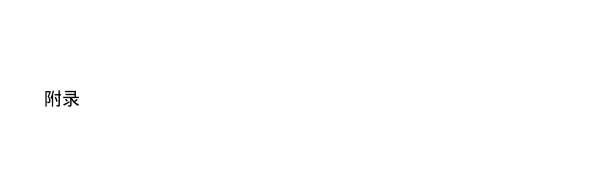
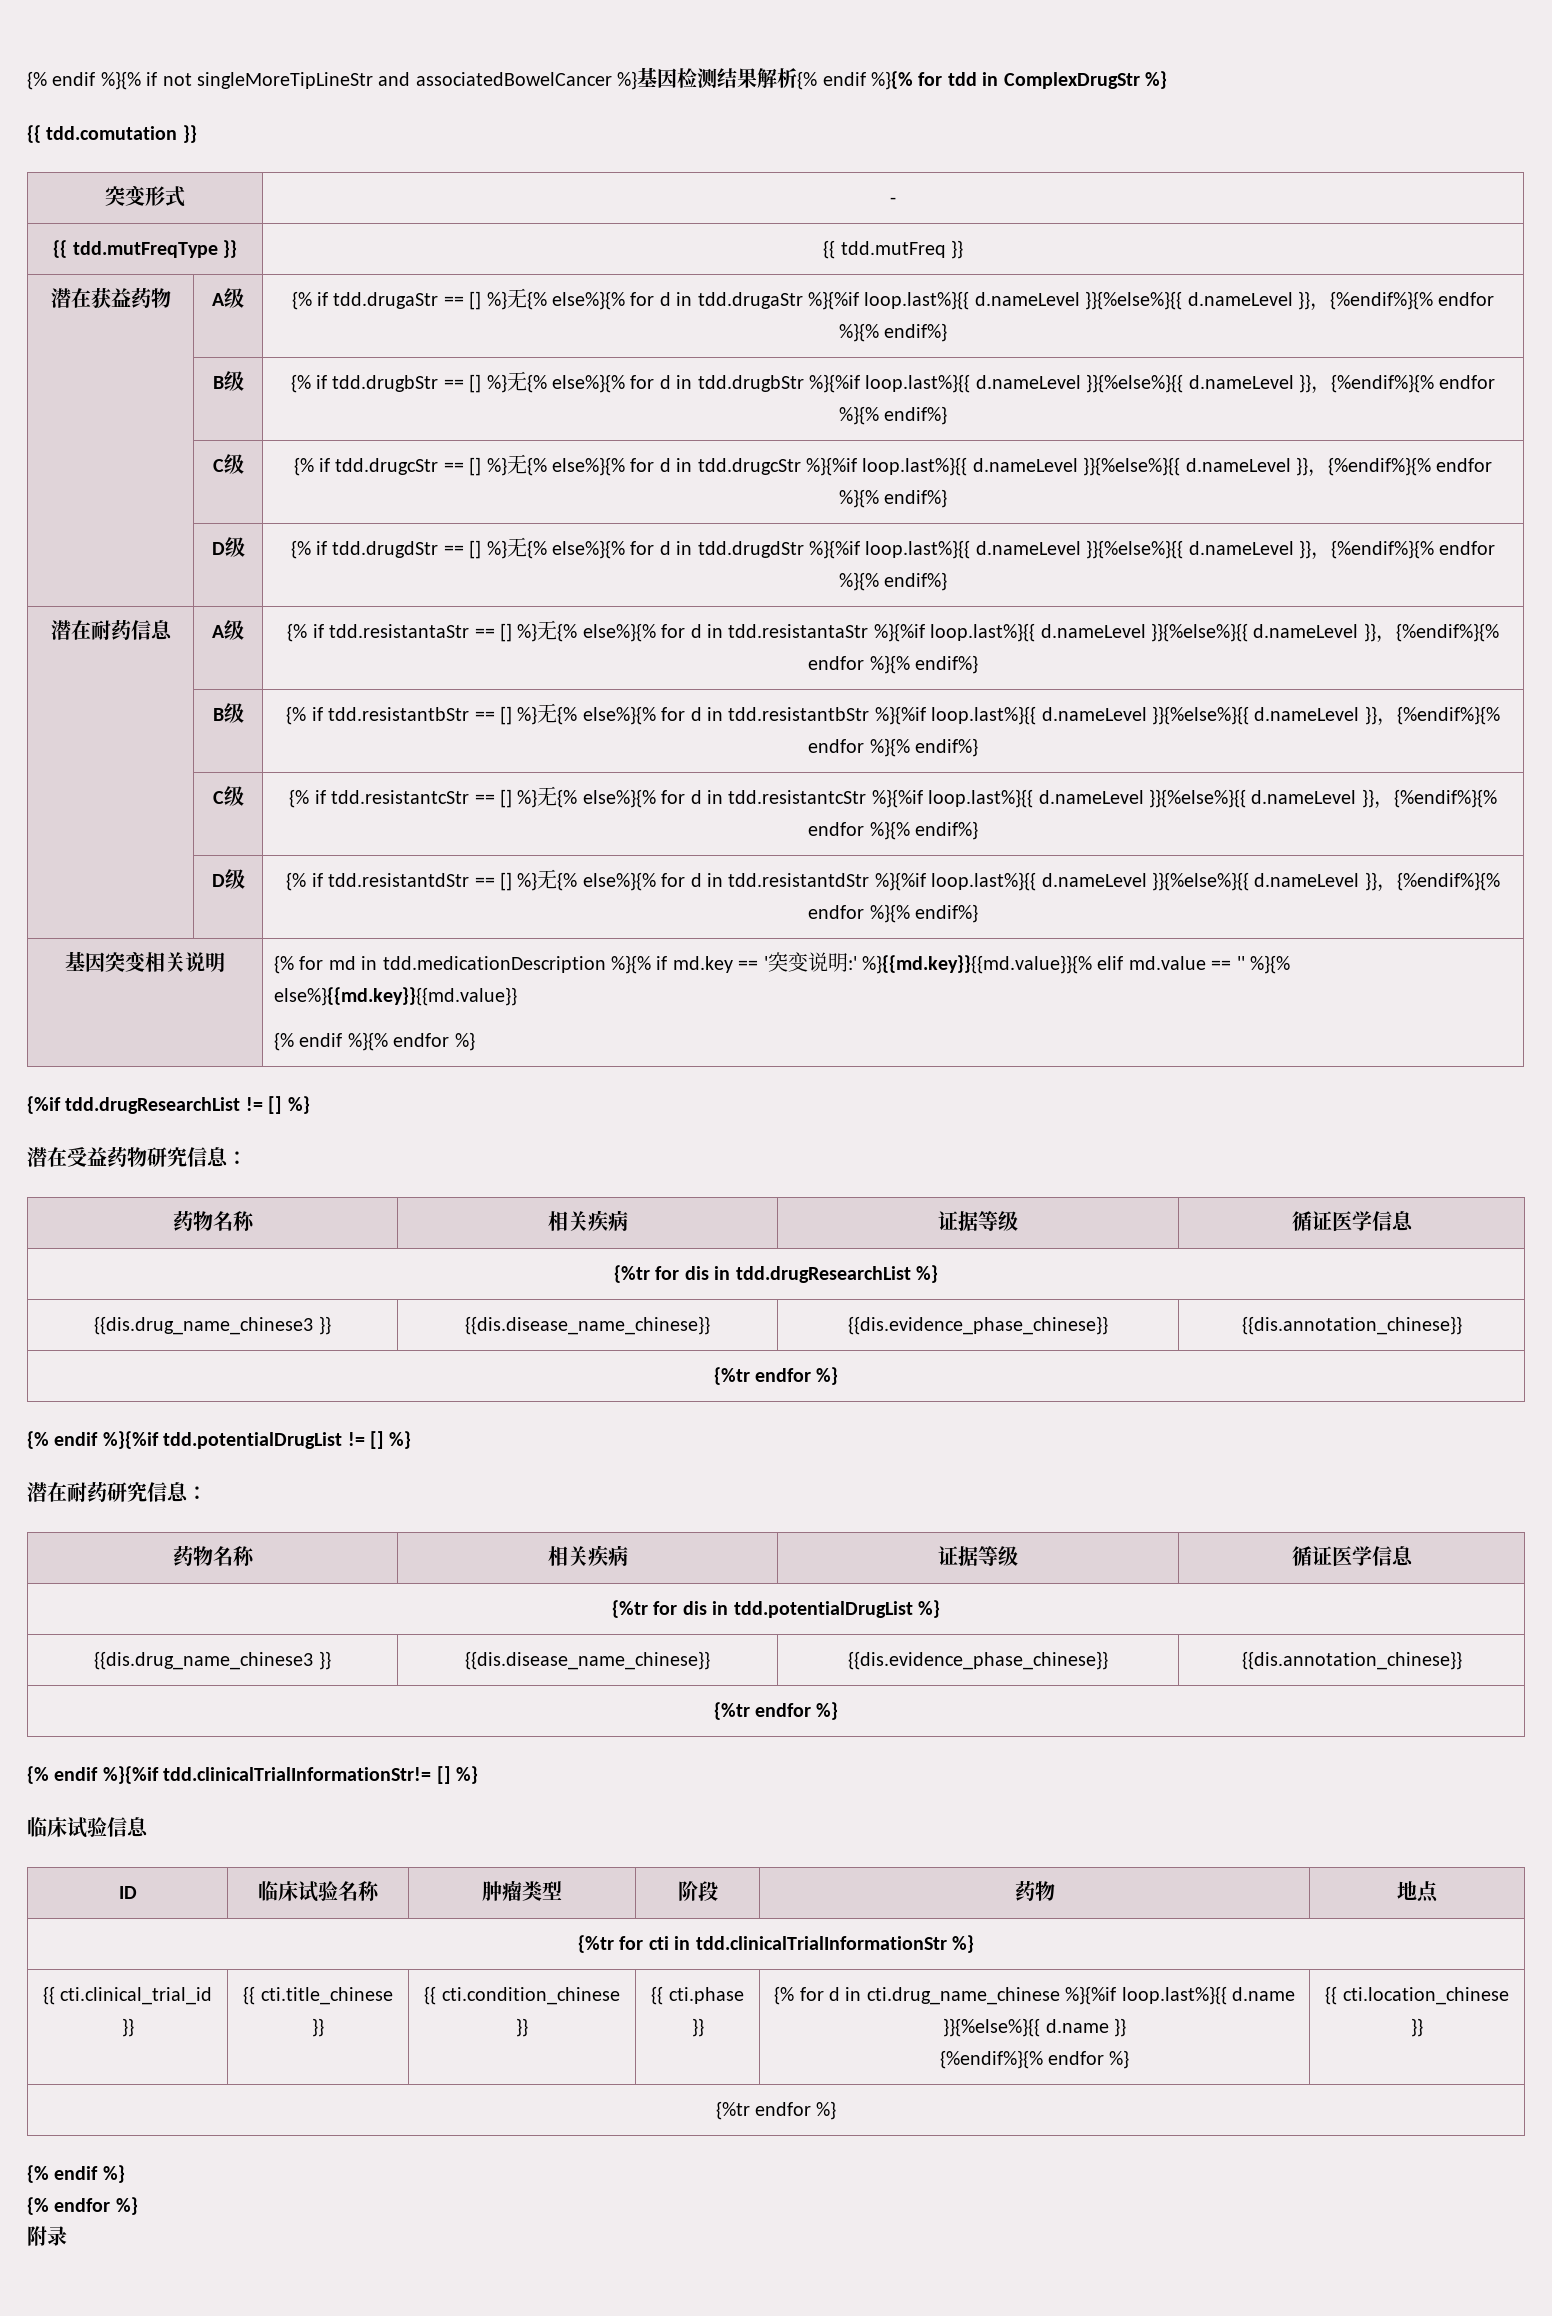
(44, 98) none -> [27,67,1167,90] [27,125,197,143] [105,185,185,207] [890,197,896,204] [53,240,237,258] [823,240,963,259] [50,287,171,308] [212,288,244,308] [291,288,1495,311] [838,323,948,342] [212,371,244,391] [290,371,1496,394] [838,406,948,425] [212,454,244,474] [293,454,1493,477] [838,489,948,508] [211,537,245,557] [290,537,1496,560] [838,572,948,591] [50,619,173,640] [212,620,244,640] [287,620,1499,643] [808,655,978,674] [212,703,244,723] [286,703,1500,726] [808,738,978,757] [212,786,244,806] [289,786,1497,809] [808,821,978,840] [211,869,245,889] [286,869,1500,892] [808,904,978,923] [65,951,225,972] [274,952,1291,974] [274,987,518,1006] [274,1032,475,1051] [27,1096,310,1114] [27,1146,247,1167] [172,1210,255,1231] [547,1210,628,1231] [938,1211,1019,1231] [1291,1211,1414,1232] [614,1265,938,1283] [94,1316,331,1335] [465,1316,710,1335] [848,1316,1108,1335] [1241,1316,1462,1335] [713,1367,839,1385] [27,1431,412,1449] [27,1481,207,1502] [172,1545,255,1566] [547,1545,628,1566] [938,1546,1019,1566] [1291,1546,1414,1567] [612,1600,940,1618] [94,1651,331,1670] [465,1651,710,1670] [848,1651,1108,1670] [1241,1651,1462,1670] [713,1702,839,1720] [27,1766,478,1784] [27,1817,149,1838] [118,1886,137,1899] [258,1881,380,1902] [482,1881,562,1901] [677,1881,718,1901] [1014,1880,1055,1901] [1397,1881,1439,1903] [578,1935,974,1953] [42,1986,213,2005] [121,2018,134,2037] [243,1986,393,2005] [312,2018,324,2037] [424,1986,620,2005] [516,2018,528,2037] [651,1986,744,2005] [691,2018,704,2037] [774,1986,1295,2005] [943,2018,1126,2037] [939,2050,1130,2069] [1325,1986,1509,2005] [1411,2018,1423,2037] [715,2101,837,2120] [27,2165,125,2183] [27,2197,138,2215] {% endif %}{% if not singleMoreTipLineStr and associatedBowelCancer %}基因检测结果解析{% endif %}{% for tdd in ComplexDrugStr %} // {{ tdd.comutation }} // 突变形式 | - // {{ tdd.mutFreqType }} | {{ tdd.mutFreq }} // 潜在获益药物 | A级 | {% if tdd.drugaStr == [] %}无{% else%}{% for d in tdd.drugaStr %}{%if loop.last%}{{ d.nameLevel }}{%else%}{{ d.nameLevel }}，{%endif%}{% endfor %}{% endif%} // | B级 | {% if tdd.drugbStr == [] %}无{% else%}{% for d in tdd.drugbStr %}{%if loop.last%}{{ d.nameLevel }}{%else%}{{ d.nameLevel }}，{%endif%}{% endfor %}{% endif%} // | C级 | {% if tdd.drugcStr == [] %}无{% else%}{% for d in tdd.drugcStr %}{%if loop.last%}{{ d.nameLevel }}{%else%}{{ d.nameLevel }}，{%endif%}{% endfor %}{% endif%} // | D级 | {% if tdd.drugdStr == [] %}无{% else%}{% for d in tdd.drugdStr %}{%if loop.last%}{{ d.nameLevel }}{%else%}{{ d.nameLevel }}，{%endif%}{% endfor %}{% endif%} // 潜在耐药信息 | A级 | {% if tdd.resistantaStr == [] %}无{% else%}{% for d in tdd.resistantaStr %}{%if loop.last%}{{ d.nameLevel }}{%else%}{{ d.nameLevel }}，{%endif%}{% endfor %}{% endif%} // | B级 | {% if tdd.resistantbStr == [] %}无{% else%}{% for d in tdd.resistantbStr %}{%if loop.last%}{{ d.nameLevel }}{%else%}{{ d.nameLevel }}，{%endif%}{% endfor %}{% endif%} // | C级 | {% if tdd.resistantcStr == [] %}无{% else%}{% for d in tdd.resistantcStr %}{%if loop.last%}{{ d.nameLevel }}{%else%}{{ d.nameLevel }}，{%endif%}{% endfor %}{% endif%} // | D级 | {% if tdd.resistantdStr == [] %}无{% else%}{% for d in tdd.resistantdStr %}{%if loop.last%}{{ d.nameLevel }}{%else%}{{ d.nameLevel }}，{%endif%}{% endfor %}{% endif%} // 基因突变相关说明 | {% for md in tdd.medicationDescription %}{% if md.key == '突变说明:' %}{{md.key}}{{md.value}}{% elif md.value == '' %}{% else%}{{md.key}}{{md.value}} // {% endif %}{% endfor %} // {%if tdd.drugResearchList != [] %} // 潜在受益药物研究信息： // 药物名称 | 相关疾病 | 证据等级 | 循证医学信息 // {%tr for dis in tdd.drugResearchList %} // {{dis.drug_name_chinese3 }} | {{dis.disease_name_chinese}} | {{dis.evidence_phase_chinese}} | {{dis.annotation_chinese}} // {%tr endfor %} // {% endif %}{%if tdd.potentialDrugList != [] %} // 潜在耐药研究信息： // 药物名称 | 相关疾病 | 证据等级 | 循证医学信息 // {%tr for dis in tdd.potentialDrugList %} // {{dis.drug_name_chinese3 }} | {{dis.disease_name_chinese}} | {{dis.evidence_phase_chinese}} | {{dis.annotation_chinese}} // {%tr endfor %} // {% endif %}{%if tdd.clinicalTrialInformationStr!= [] %} // 临床试验信息 // ID | 临床试验名称 | 肿瘤类型 | 阶段 | 药物 | 地点 // {%tr for cti in tdd.clinicalTrialInformationStr %} // {{ cti.clinical_trial_id }} | {{ cti.title_chinese }} | {{ cti.condition_chinese }} | {{ cti.phase }} | {% for d in cti.drug_name_chinese %}{%if loop.last%}{{ d.name }}{%else%}{{ d.name }} // {%endif%}{% endfor %} | {{ cti.location_chinese }} // {%tr endfor %} // {% endif %} // {% endfor %} //

